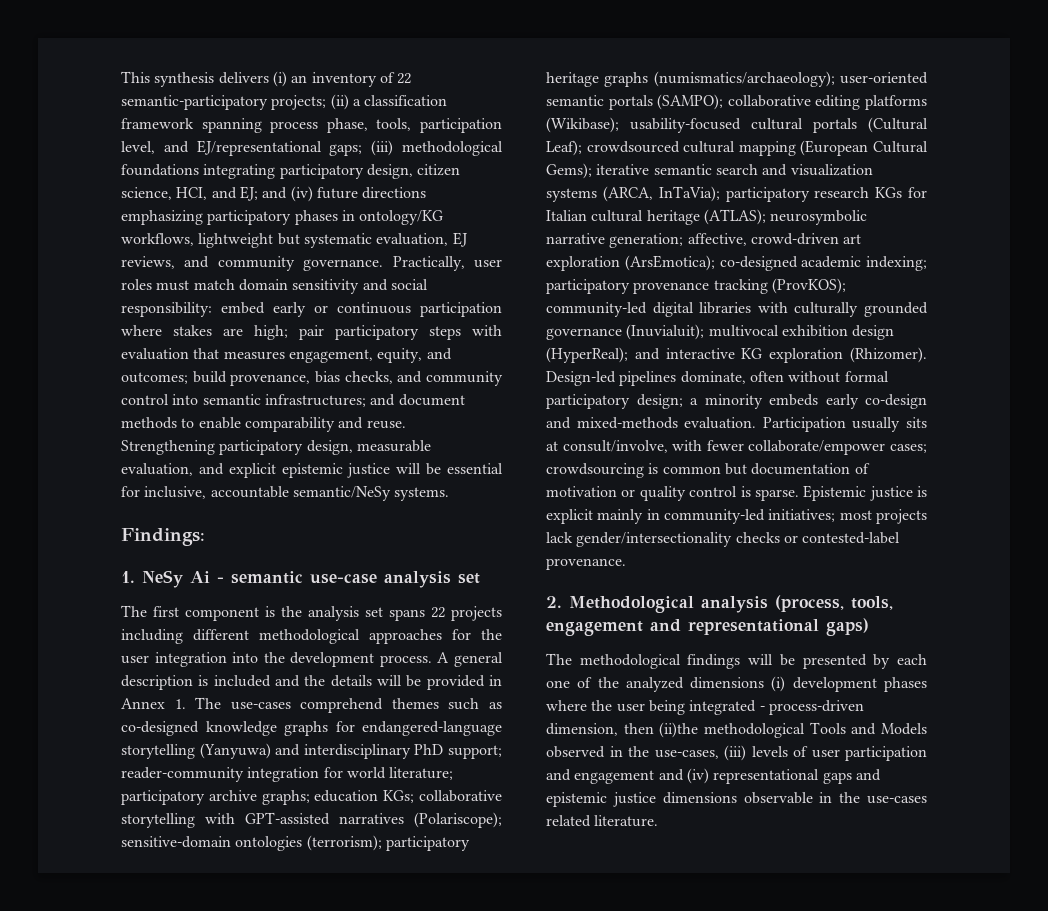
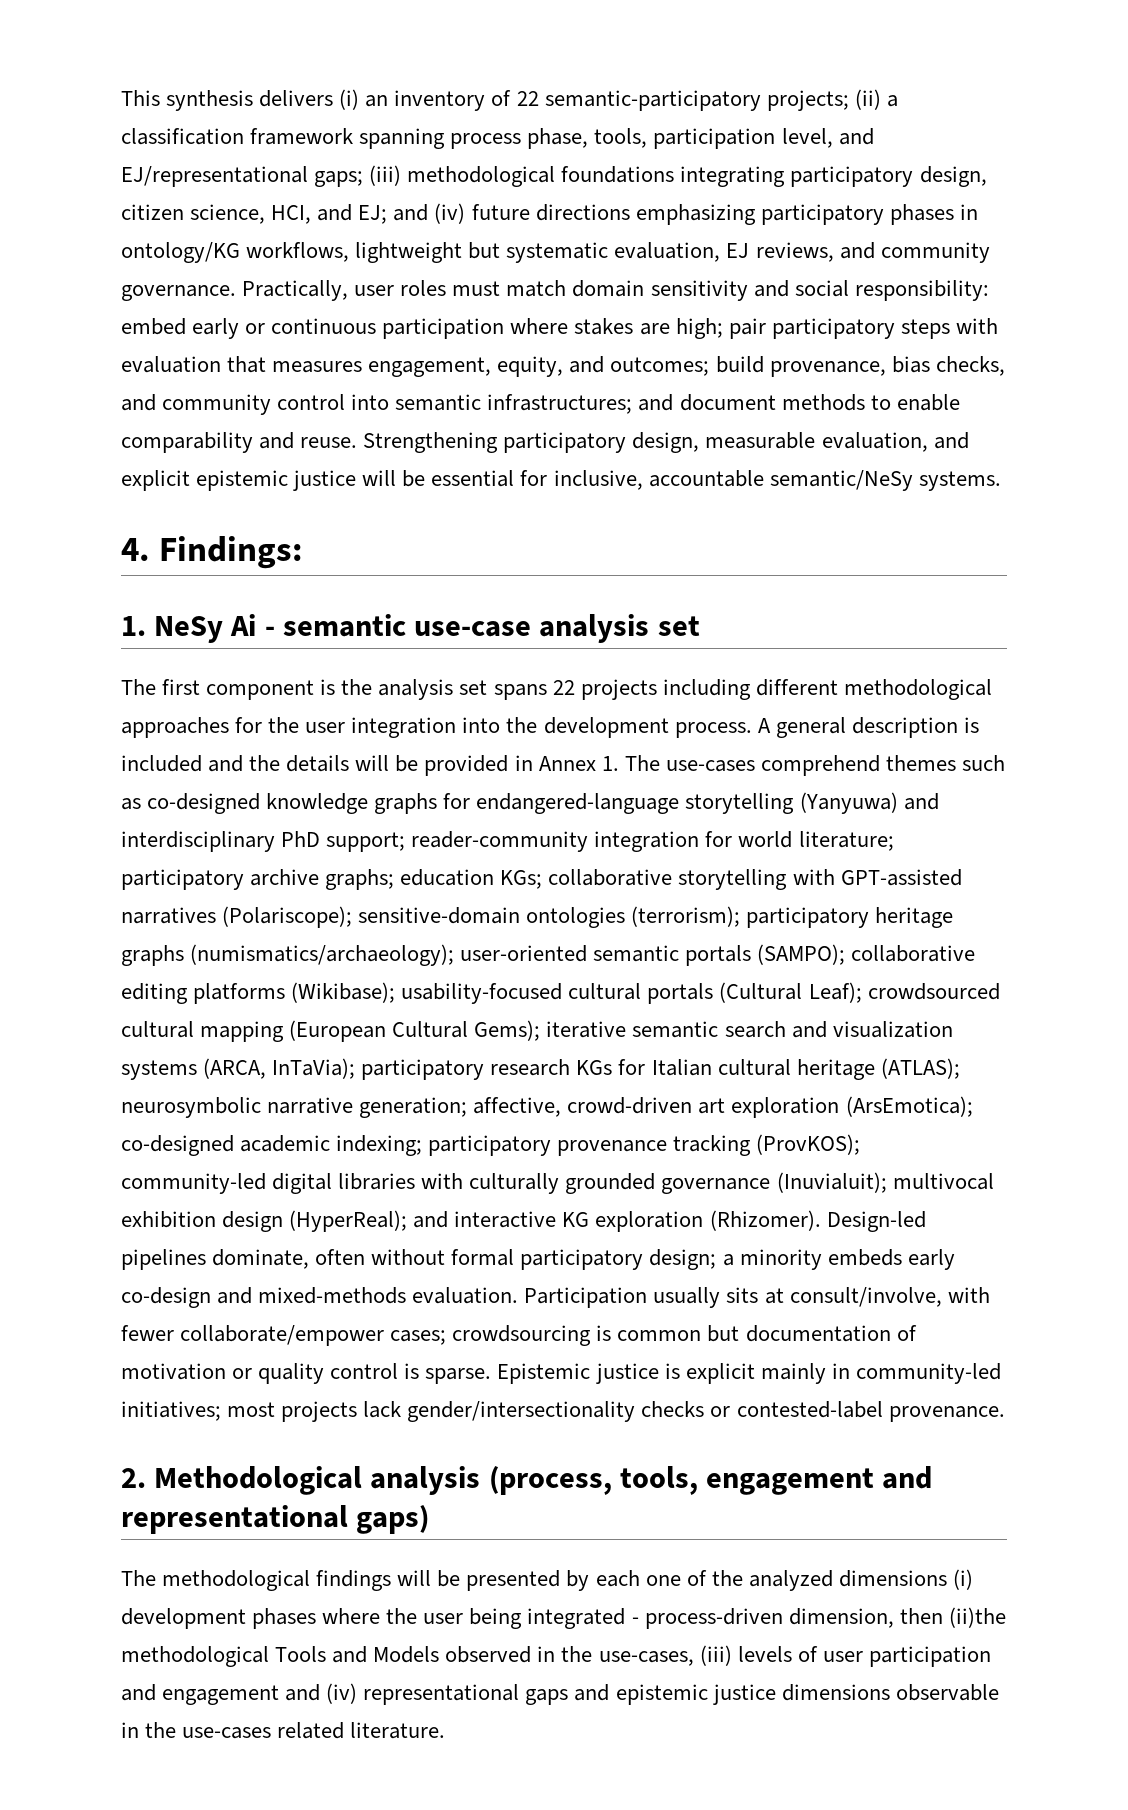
(450, 494) none -> [121,538,150,561] 4.

